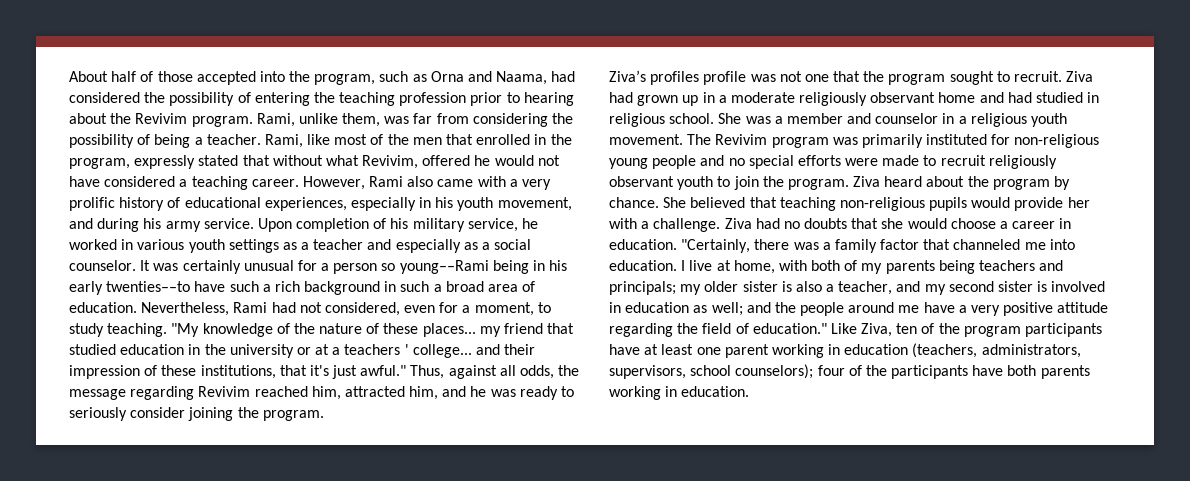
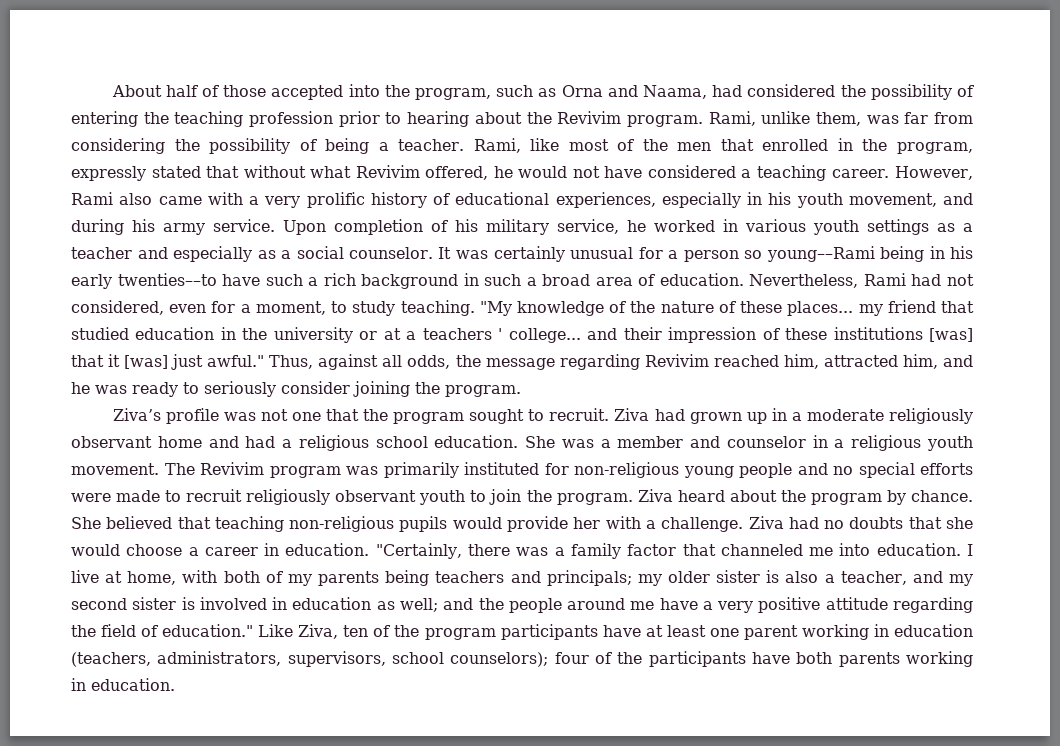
[362,155,471,169] Revivim, offered -> [355,165,489,180] Revivim offered,
[200,365,329,379] institutions, that it's -> [833,327,974,342] [71,354,169,369] institutions [was] that it [was]
[650,71,700,85] profiles -> (161, 414) none
[1036,92,1100,103] [609,113,715,127] studied in religious school. -> [282,435,519,451] a religious school education.

